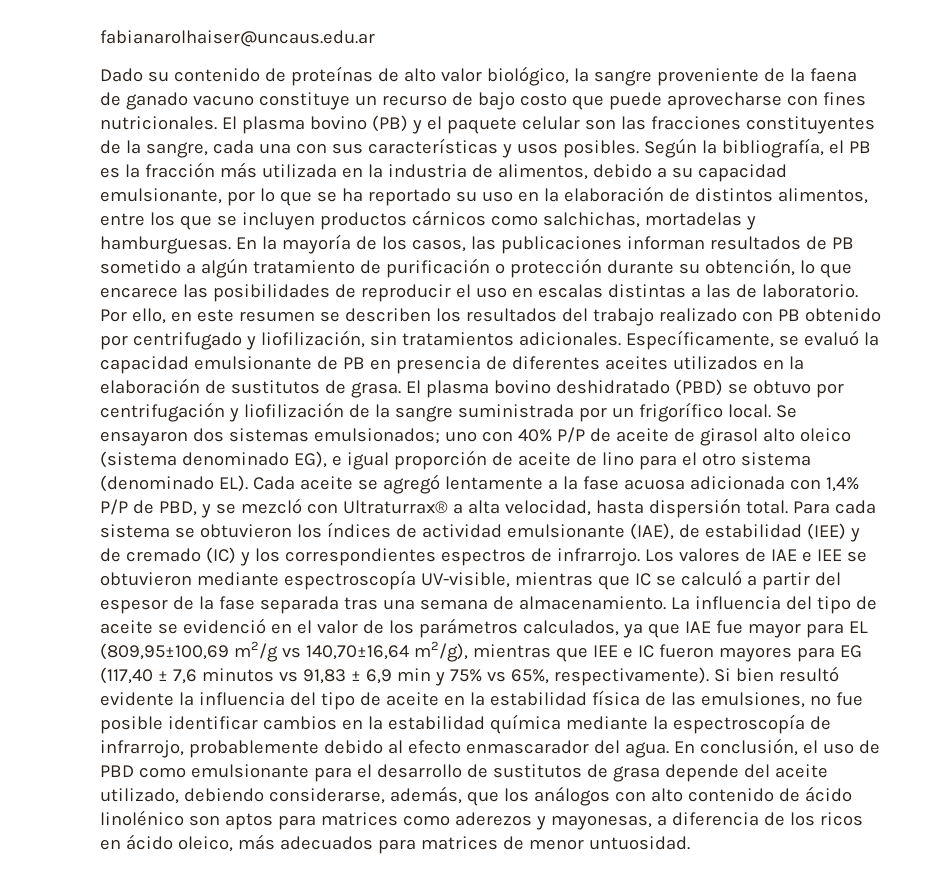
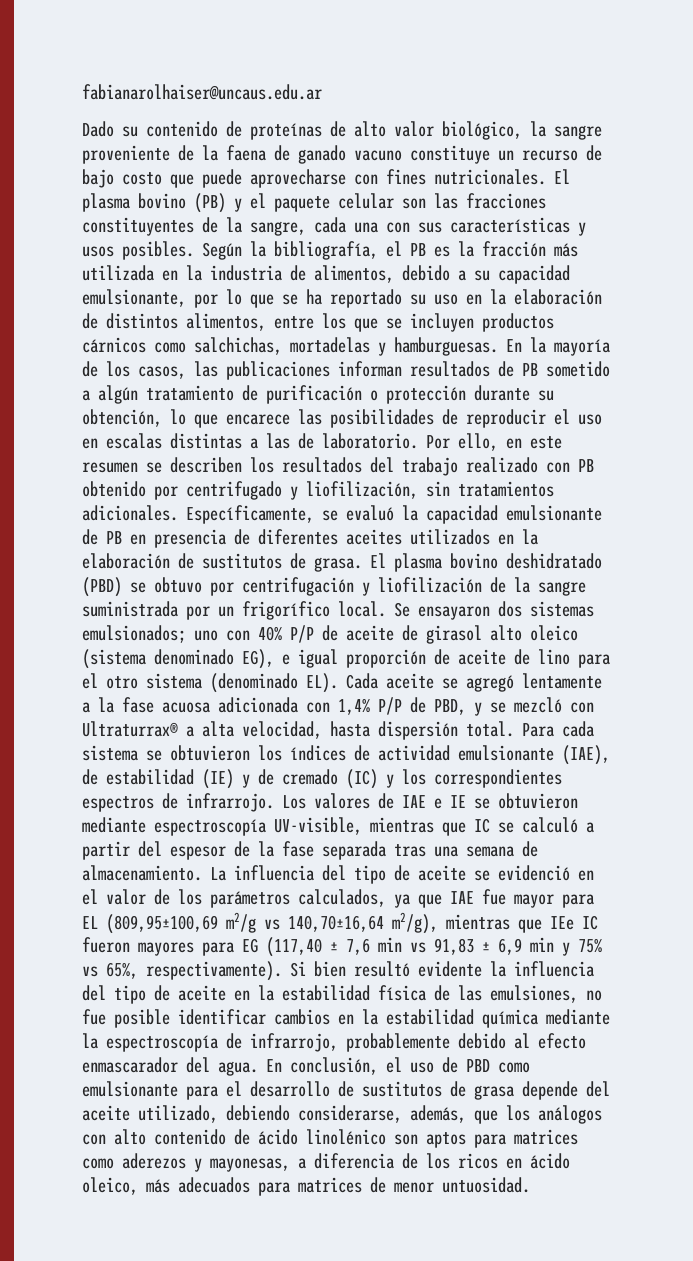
[806,523,846,540] (IEE) -> [202,769,234,789] (IE)
[816,549,842,561] IEE -> [450,795,466,808] IE
[592,645,633,658] IEE e -> [550,916,574,930] IEe
[201,668,274,682] minutos -> [378,937,402,952] min

